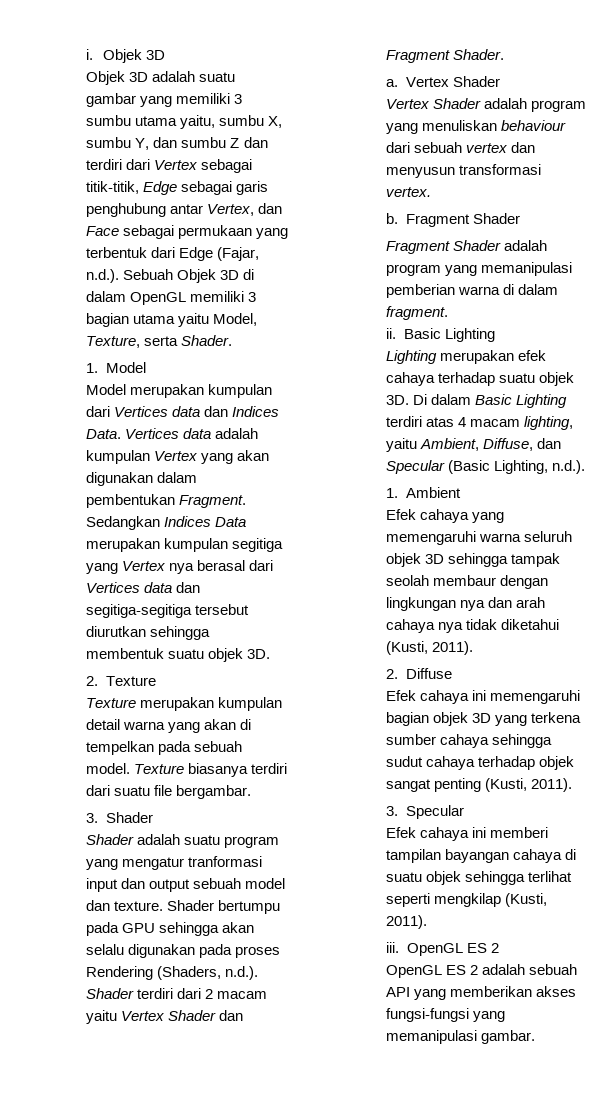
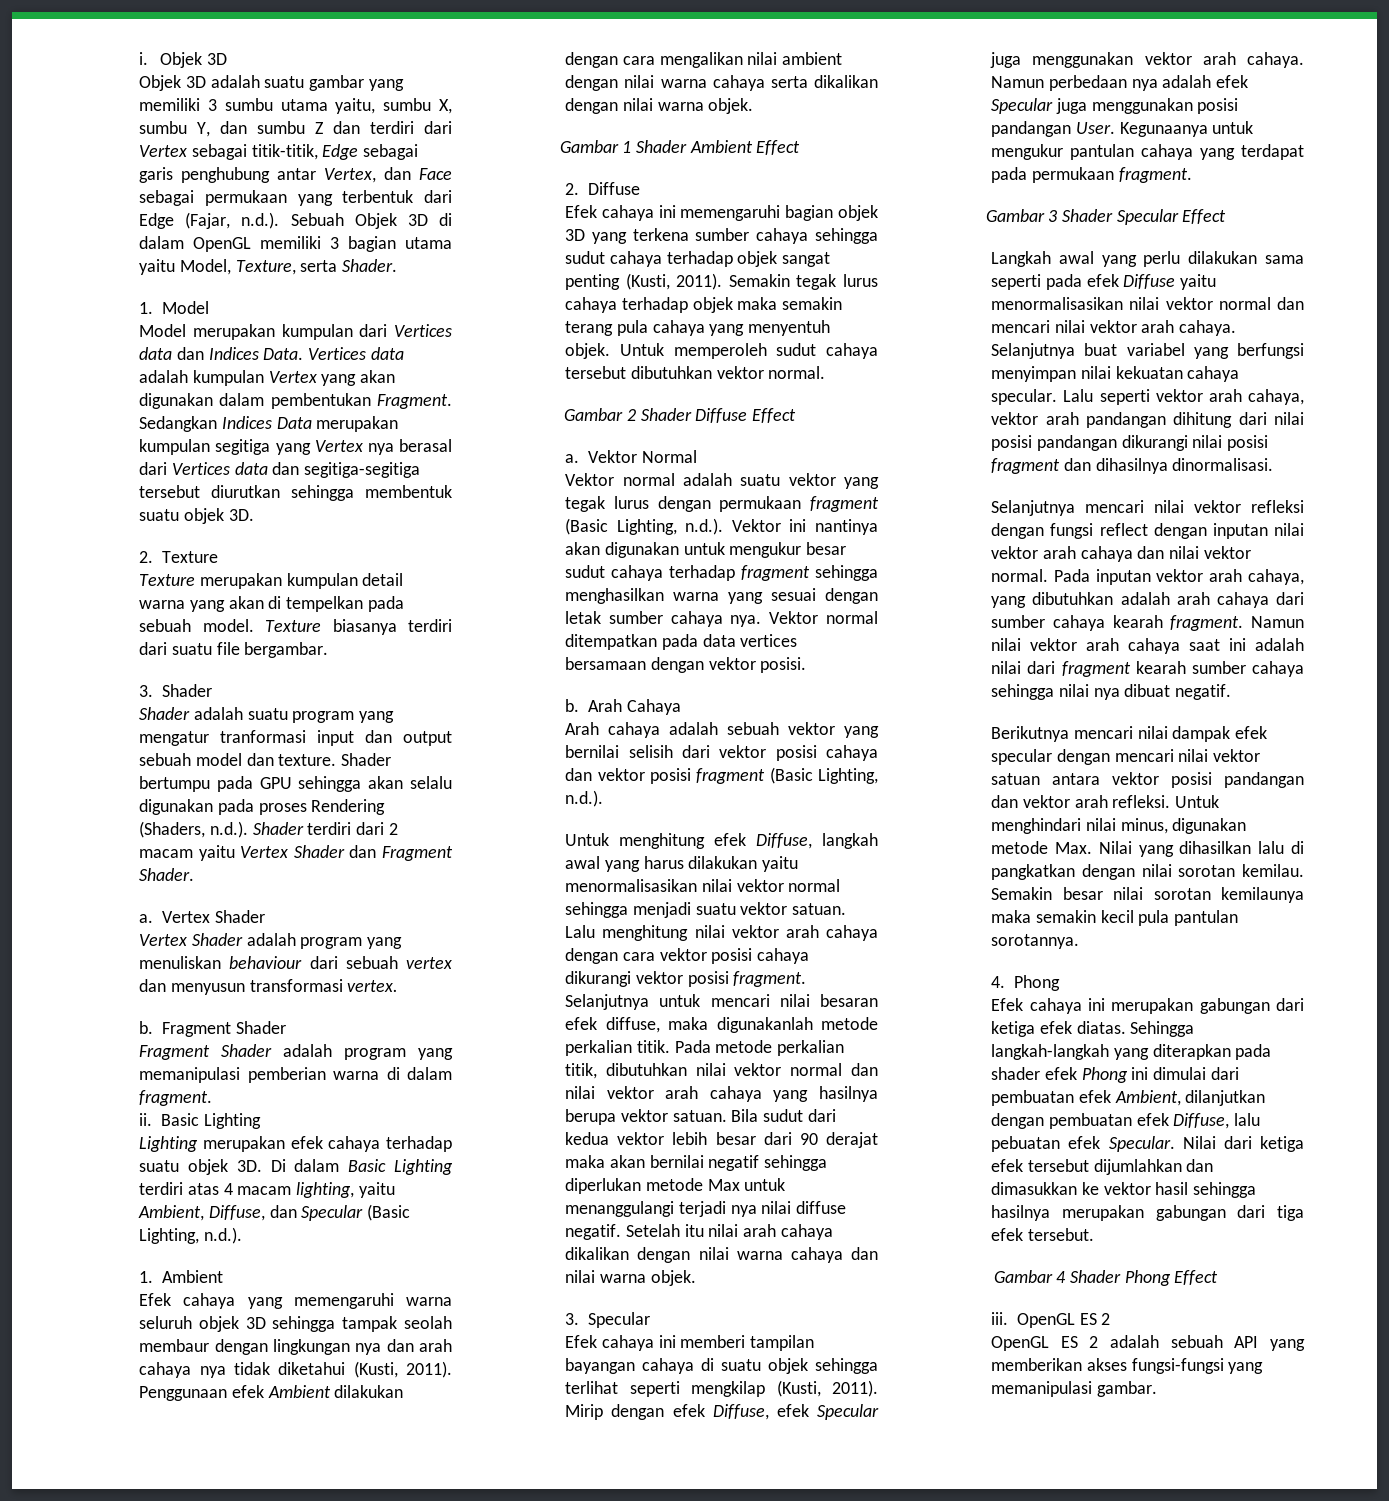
(474, 648) none -> [139,1385,404,1401] [565,52,843,68] [565,75,878,91] [565,98,754,114] [559,140,801,155] Penggunaan efek Ambient dilakukan dengan cara mengalikan nilai ambient dengan nilai warna cahaya serta dikalikan dengan nilai warna objek. // Gambar 1 Shader Ambient Effect
(573, 785) none -> [728,274,878,290] [565,297,843,313] [565,320,831,336] [565,343,878,359] [565,366,826,379] [564,408,796,423] [565,450,697,463] [565,473,879,489] [565,496,879,512] [565,518,878,535] [565,542,847,558] [565,565,878,581] [565,588,878,604] [565,611,878,627] [565,634,798,650] [565,657,807,673] [565,699,681,715] [565,722,879,738] [565,745,878,761] [565,767,878,784] [565,790,604,807] [565,833,878,849] [565,856,799,872] [565,879,841,892] [565,902,847,918] [565,925,878,941] [565,948,810,964] [565,971,807,987] [565,994,878,1010] [565,1017,878,1033] [565,1040,845,1056] [565,1063,878,1079] [565,1086,878,1102] [565,1109,836,1125] [565,1132,878,1148] [565,1155,828,1171] [565,1178,786,1194] [565,1201,847,1217] [565,1224,833,1240] [565,1247,878,1263] [565,1270,696,1286] Semakin tegak lurus cahaya terhadap objek maka semakin terang pula cahaya yang menyentuh objek. Untuk memperoleh sudut cahaya tersebut dibutuhkan vektor normal. // Gambar 2 Shader Diffuse Effect // a. Vektor Normal // Vektor normal adalah suatu vektor yang tegak lurus dengan permukaan fragment (Basic Lighting, n.d.). Vektor ini nantinya akan digunakan untuk mengukur besar sudut cahaya terhadap fragment sehingga menghasilkan warna yang sesuai dengan letak sumber cahaya nya. Vektor normal ditempatkan pada data vertices bersamaan dengan vektor posisi. // b. Arah Cahaya // Arah cahaya adalah sebuah vektor yang bernilai selisih dari vektor posisi cahaya dan vektor posisi fragment (Basic Lighting, n.d.). // Untuk menghitung efek Diffuse, langkah awal yang harus dilakukan yaitu menormalisasikan nilai vektor normal sehingga menjadi suatu vektor satuan. Lalu menghitung nilai vektor arah cahaya dengan cara vektor posisi cahaya dikurangi vektor posisi fragment. Selanjutnya untuk mencari nilai besaran efek diffuse, maka digunakanlah metode perkalian titik. Pada metode perkalian titik, dibutuhkan nilai vektor normal dan nilai vektor arah cahaya yang hasilnya berupa vektor satuan. Bila sudut dari kedua vektor lebih besar dari 90 derajat maka akan bernilai negatif sehingga diperlukan metode Max untuk menanggulangi terjadi nya nilai diffuse negatif. Setelah itu nilai arah cahaya dikalikan dengan nilai warna cahaya dan nilai warna objek.
(428, 922) none -> [565,1404,879,1420] [990,52,1304,68] [991,75,1249,91] [991,98,1239,114] [991,121,1254,137] [991,144,1304,160] [991,167,1192,183] [985,209,1227,225] [991,251,1304,267] [991,274,1217,290] [991,297,1304,310] [991,320,1237,336] [991,343,1304,359] [991,366,1240,382] [991,389,1304,405] [991,412,1304,428] [991,435,1269,451] [991,458,1274,474] [991,500,1304,516] [991,523,1304,539] [991,546,1251,562] [991,569,1304,585] [991,592,1304,608] [991,615,1304,631] [991,638,1304,654] [991,661,1304,677] [991,684,1232,700] [991,726,1268,742] [991,749,1261,765] [991,772,1304,788] [991,795,1220,808] [991,818,1247,834] [991,841,1304,857] [991,864,1304,880] [991,887,1304,903] [991,910,1239,926] [991,934,1080,949] [991,975,1060,991] [991,998,1304,1014] [991,1021,1195,1037] [991,1044,1272,1060] [991,1067,1239,1083] [991,1090,1266,1106] [991,1113,1261,1129] [991,1136,1304,1152] [991,1159,1214,1175] [991,1182,1257,1198] [991,1205,1304,1221] [991,1228,1094,1241] [993,1270,1219,1286] Mirip dengan efek Diffuse, efek Specular juga menggunakan vektor arah cahaya. Namun perbedaan nya adalah efek Specular juga menggunakan posisi pandangan User. Kegunaanya untuk mengukur pantulan cahaya yang terdapat pada permukaan fragment. // Gambar 3 Shader Specular Effect // Langkah awal yang perlu dilakukan sama seperti pada efek Diffuse yaitu menormalisasikan nilai vektor normal dan mencari nilai vektor arah cahaya. Selanjutnya buat variabel yang berfungsi menyimpan nilai kekuatan cahaya specular. Lalu seperti vektor arah cahaya, vektor arah pandangan dihitung dari nilai posisi pandangan dikurangi nilai posisi fragment dan dihasilnya dinormalisasi. // Selanjutnya mencari nilai vektor refleksi dengan fungsi reflect dengan inputan nilai vektor arah cahaya dan nilai vektor normal. Pada inputan vektor arah cahaya, yang dibutuhkan adalah arah cahaya dari sumber cahaya kearah fragment. Namun nilai vektor arah cahaya saat ini adalah nilai dari fragment kearah sumber cahaya sehingga nilai nya dibuat negatif. // Berikutnya mencari nilai dampak efek specular dengan mencari nilai vektor satuan antara vektor posisi pandangan dan vektor arah refleksi. Untuk menghindari nilai minus, digunakan metode Max. Nilai yang dihasilkan lalu di pangkatkan dengan nilai sorotan kemilau. Semakin besar nilai sorotan kemilaunya maka semakin kecil pula pantulan sorotannya. // 4. Phong // Efek cahaya ini merupakan gabungan dari ketiga efek diatas. Sehingga langkah-langkah yang diterapkan pada shader efek Phong ini dimulai dari pembuatan efek Ambient, dilanjutkan dengan pembuatan efek Diffuse, lalu pebuatan efek Specular. Nilai dari ketiga efek tersebut dijumlahkan dan dimasukkan ke vektor hasil sehingga hasilnya merupakan gabungan dari tiga efek tersebut. // Gambar 4 Shader Phong Effect

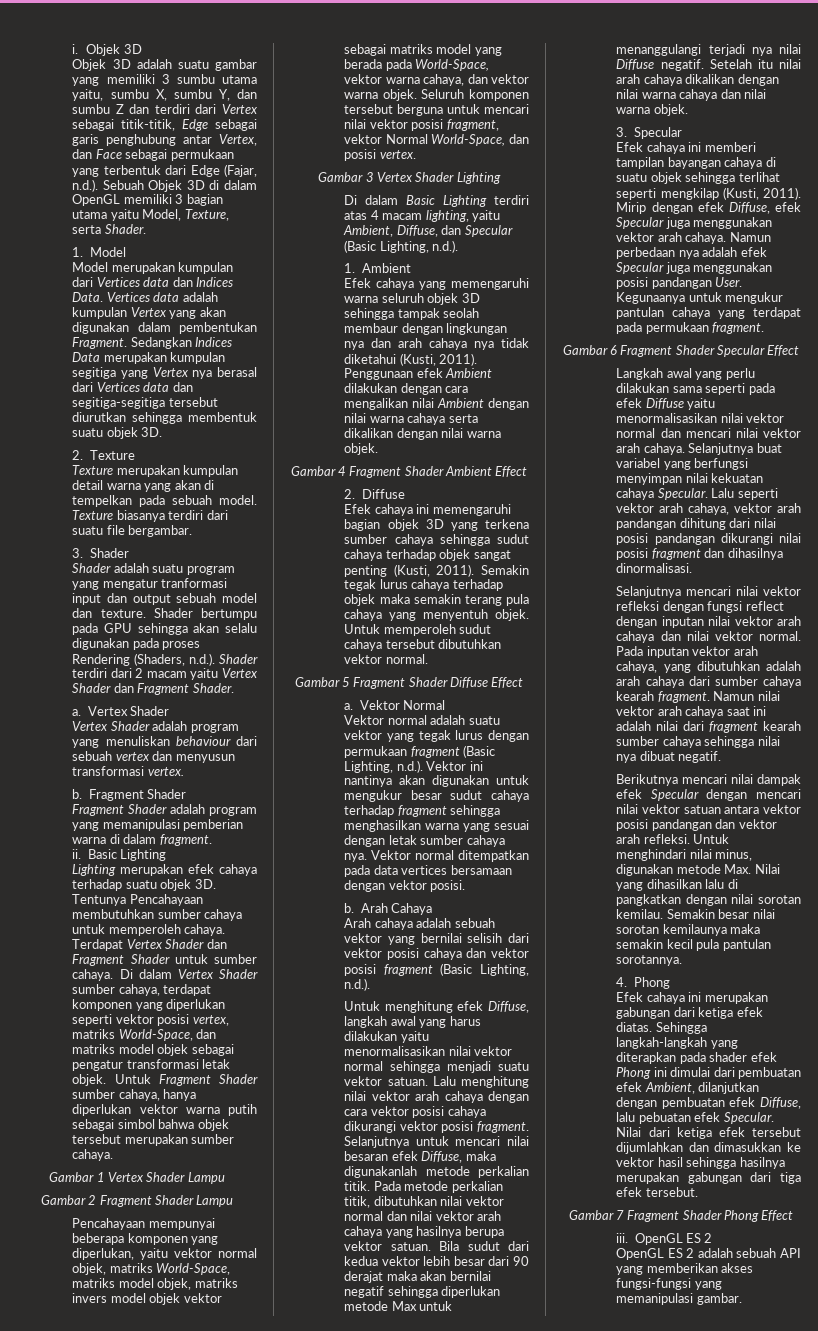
(262, 1166) none -> [72,894,203,906] [72,909,243,921] [72,924,226,936] [72,939,227,951] [72,954,257,966] [72,969,258,981] [72,984,212,996] [72,999,226,1011] [72,1014,229,1026] [72,1029,217,1041] [72,1044,234,1056] [72,1059,231,1071] [72,1074,258,1086] [72,1089,197,1101] [72,1104,257,1116] [72,1119,229,1131] [72,1134,235,1146] [72,1149,114,1161] [49,1172,225,1184] [40,1195,234,1207] [72,1218,215,1230] [72,1233,219,1245] [72,1248,257,1260] [72,1263,231,1275] [72,1278,238,1290] [72,1293,222,1305] [344,44,502,56] [344,59,490,71] [344,74,529,86] [344,89,529,101] [344,104,529,116] [344,119,499,131] [344,134,529,146] [344,149,416,161] [318,172,501,184] Tentunya Pencahayaan membutuhkan sumber cahaya untuk memperoleh cahaya. Terdapat Vertex Shader dan Fragment Shader untuk sumber cahaya. Di dalam Vertex Shader sumber cahaya, terdapat komponen yang diperlukan seperti vektor posisi vertex, matriks World-Space, dan matriks model objek sebagai pengatur transformasi letak objek. Untuk Fragment Shader sumber cahaya, hanya diperlukan vektor warna putih sebagai simbol bahwa objek tersebut merupakan sumber cahaya. // Gambar 1 Vertex Shader Lampu // Gambar 2 Fragment Shader Lampu // Pencahayaan mempunyai beberapa komponen yang diperlukan, yaitu vektor normal objek, matriks World-Space, matriks model objek, matriks invers model objek vektor sebagai matriks model yang berada pada World-Space, vektor warna cahaya, dan vektor warna objek. Seluruh komponen tersebut berguna untuk mencari nilai vektor posisi fragment, vektor Normal World-Space, dan posisi vertex. // Gambar 3 Vertex Shader Lighting //
[782,52,843,65] ambient -> [437,398,485,408] Ambient
[622,141,632,153] 1 -> [337,466,402,478] 4 Fragment
[626,409,636,421] 2 -> [341,677,406,689] 5 Fragment
[605,1017,660,1033] diffuse, -> [421,1151,463,1163] Diffuse,
[796,1201,847,1214] diffuse -> [616,59,655,70] Diffuse
[1048,210,1058,222] 3 -> [609,345,673,357] 6 Fragment
[991,389,1058,405] specular. -> [657,488,708,500] Specular.
[991,749,1053,765] specular -> [650,789,699,801] Specular
[1056,1271,1067,1283] 4 -> [615,1210,680,1222] 7 Fragment

